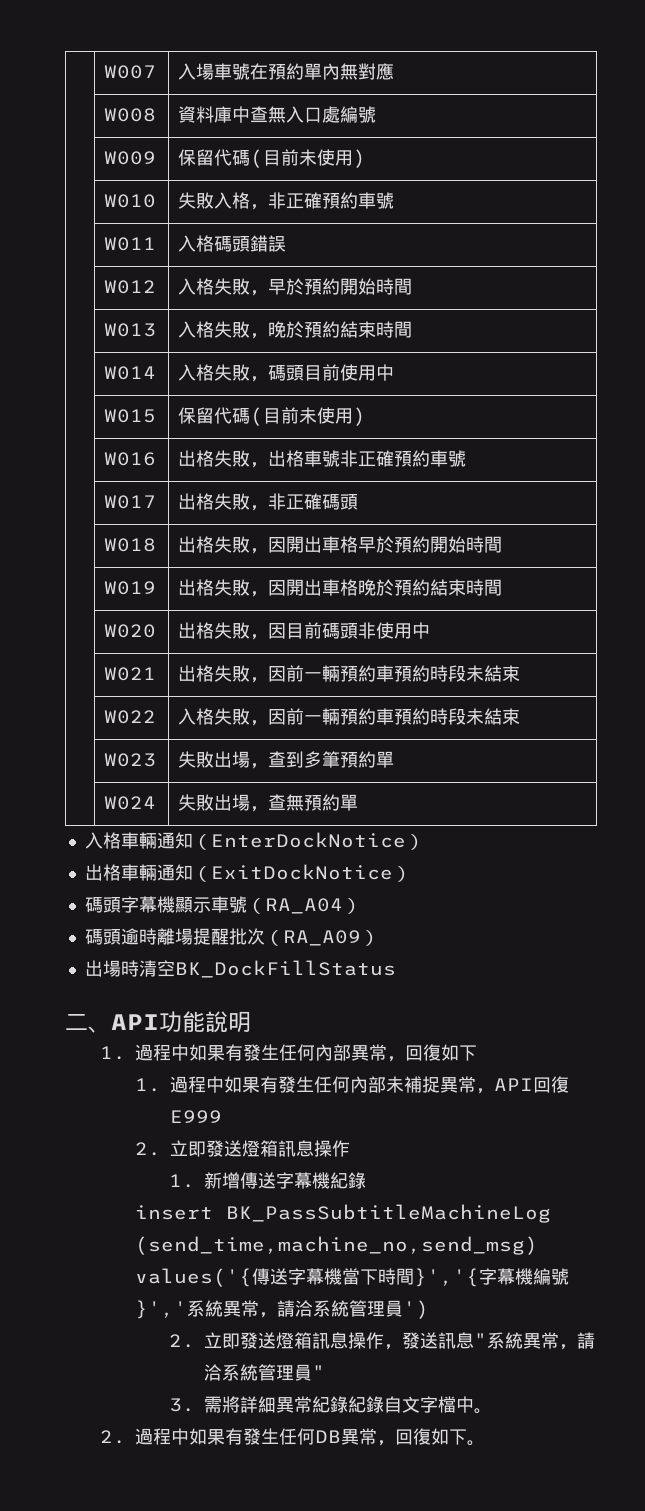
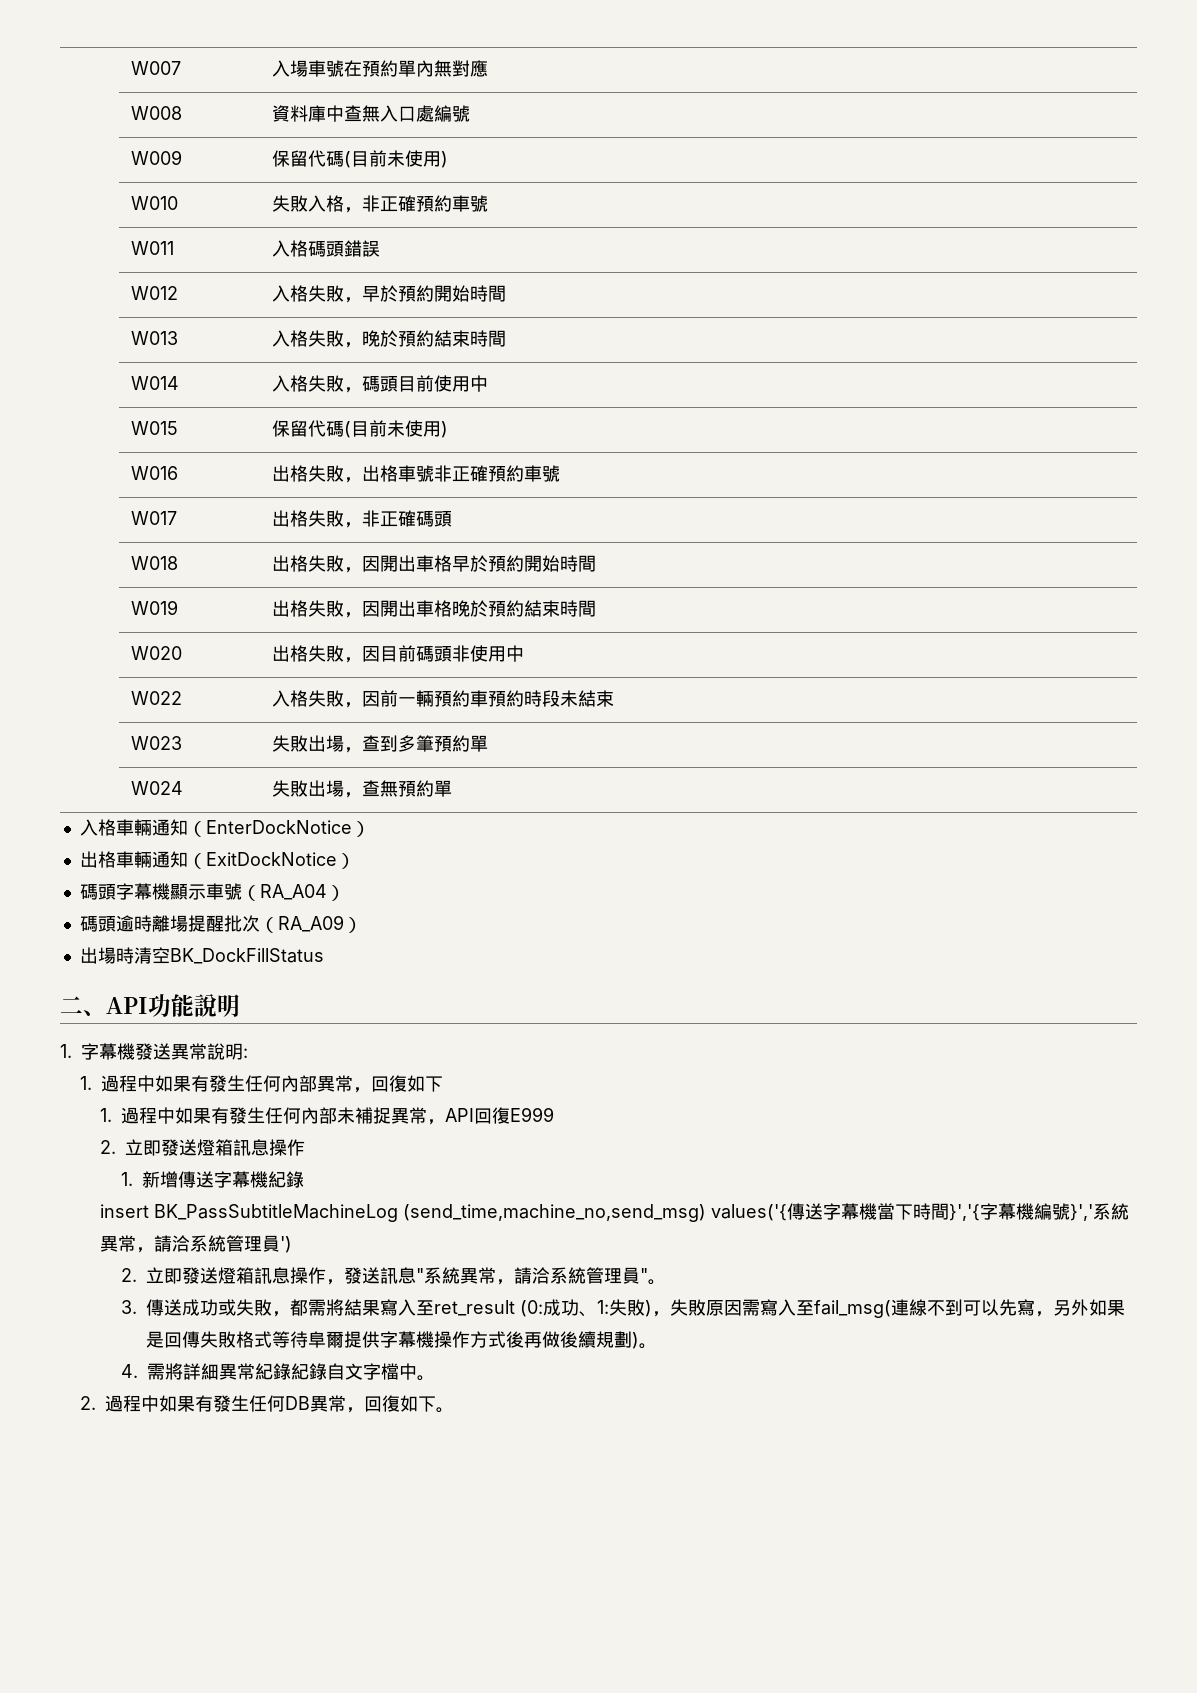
[104,667,157,681] [178,665,521,683] // | W021 | 出格失敗，因前一輛預約車預約時段未結束 -> (524, 653) none
(251, 1022) none -> [60,1043,248,1060] // 1.字幕機發送異常說明:
[169,1398,196,1412] // 3. -> [647,1279,666,1285] [120,1299,1125,1318] [145,1331,657,1349] [120,1364,138,1378] 。 // 3.傳送成功或失敗，都需將結果寫入至ret_result (0:成功、1:失敗)，失敗原因需寫入至fail_msg(連線不到可以先寫，另外如果是回傳失敗格式等待阜爾提供字幕機操作方式後再做後續規劃)。 // 4.

